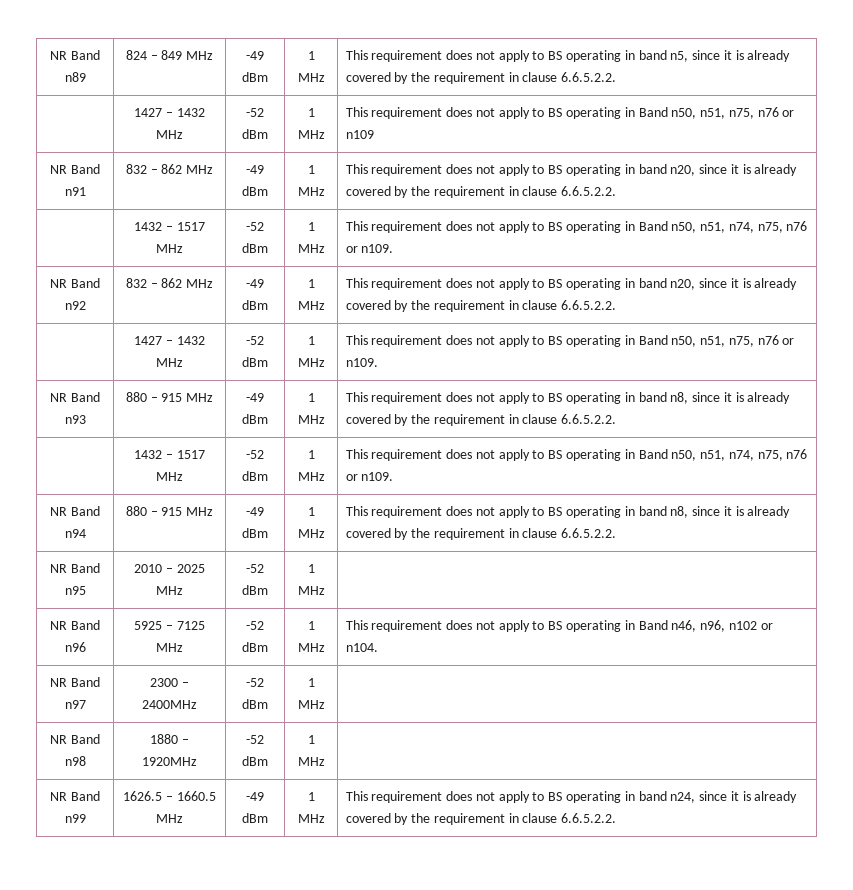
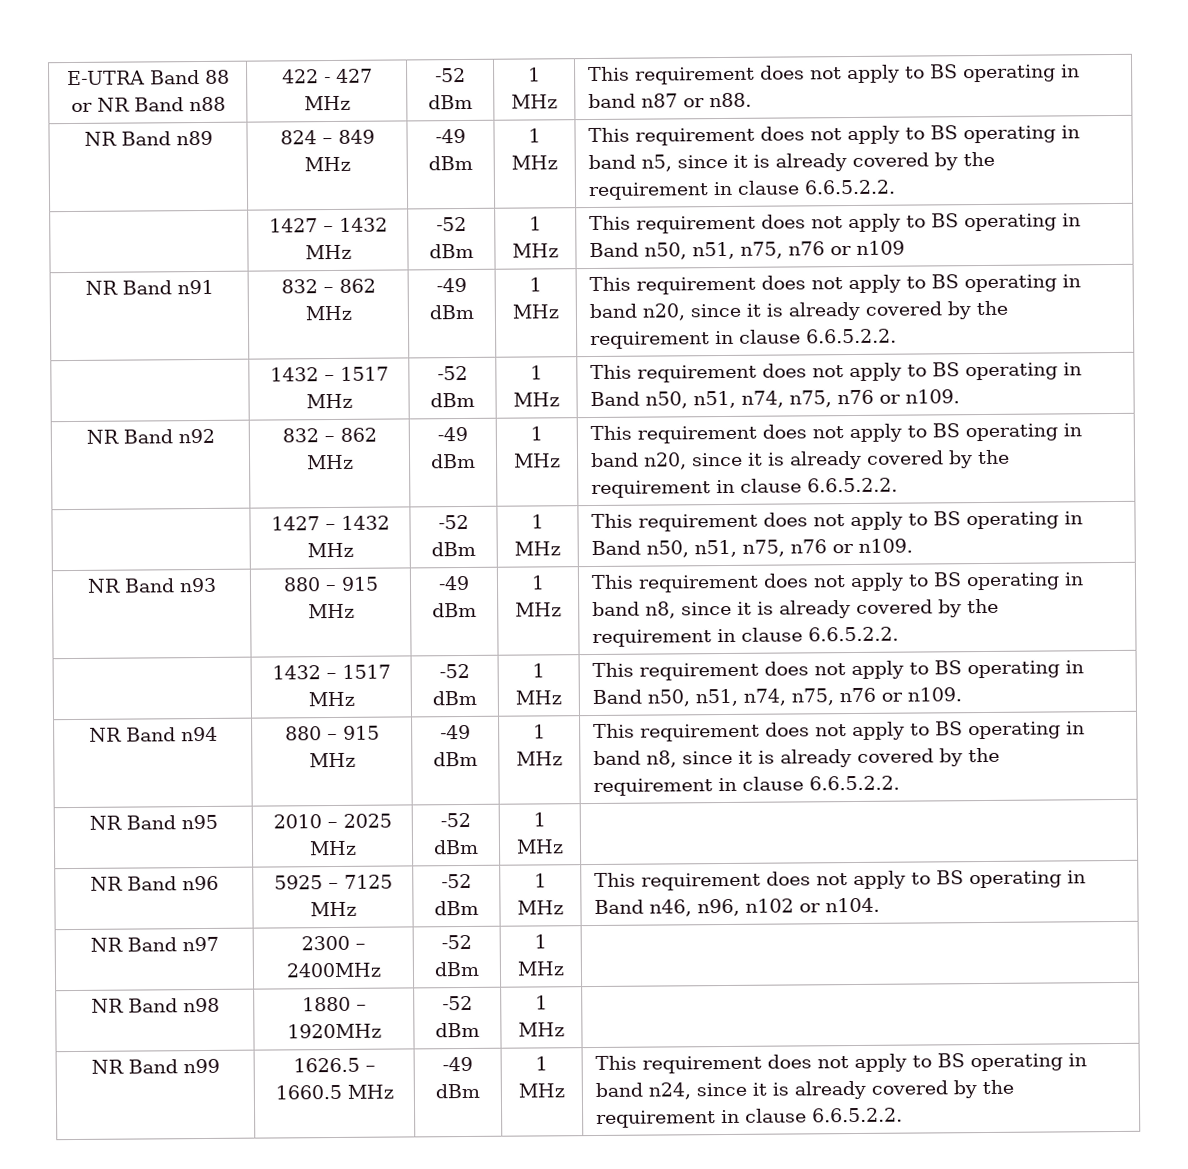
(50, 55) none -> [66,69,230,86] [70,96,226,113] [281,68,373,84] [303,95,351,111] [435,67,466,83] [428,94,473,110] [528,67,541,82] [511,94,558,109] [587,64,1080,85] [587,92,752,109] E-UTRA Band 88 or NR Band n88 | 422 - 427 MHz | -52 dBm | 1 MHz | This requirement does not apply to BS operating in band n87 or n88. //

